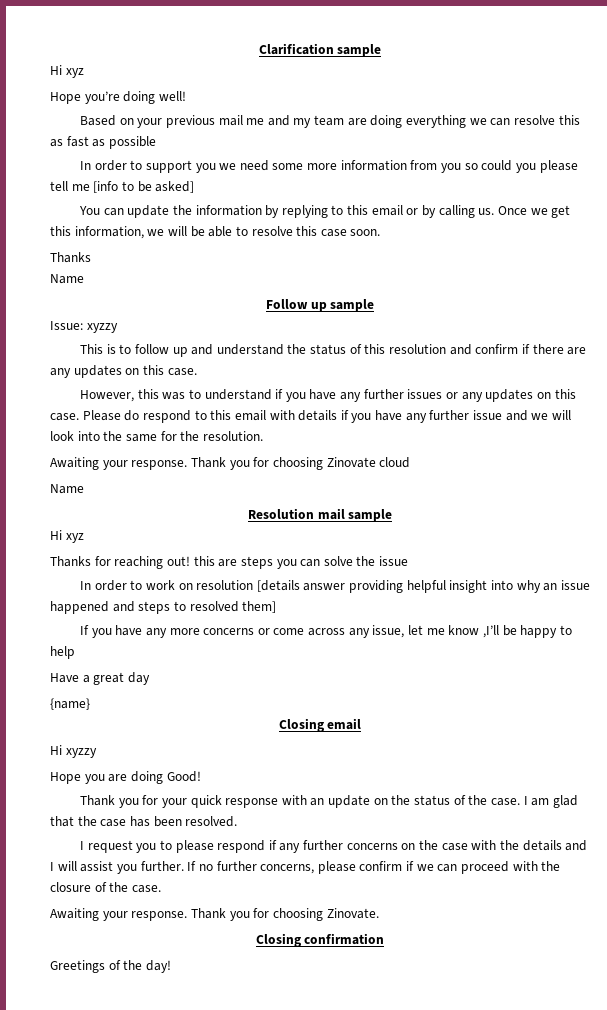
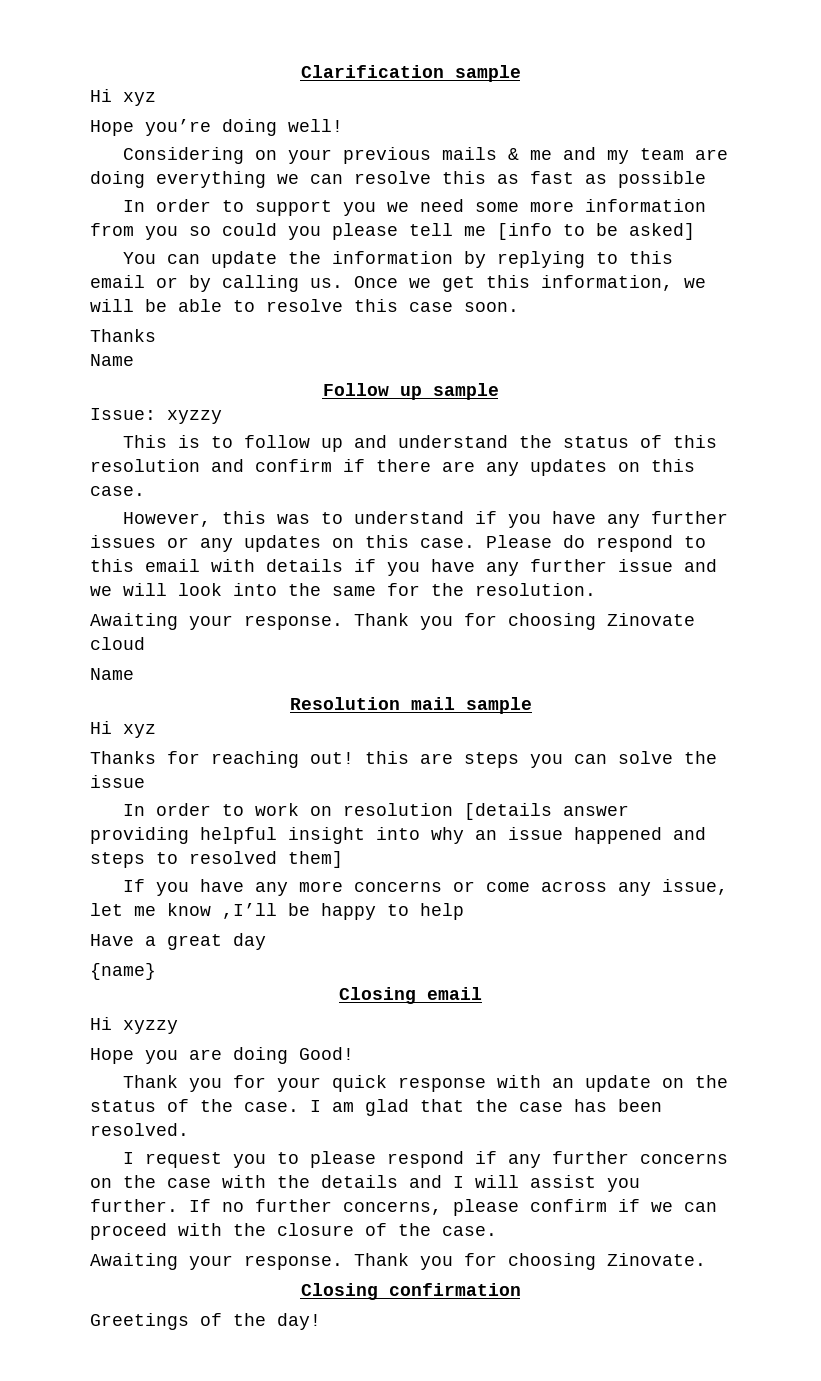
[79,115,116,126] Based -> [122,147,244,164] Considering
[218,115,243,126] mail -> [441,147,519,160] mails &

